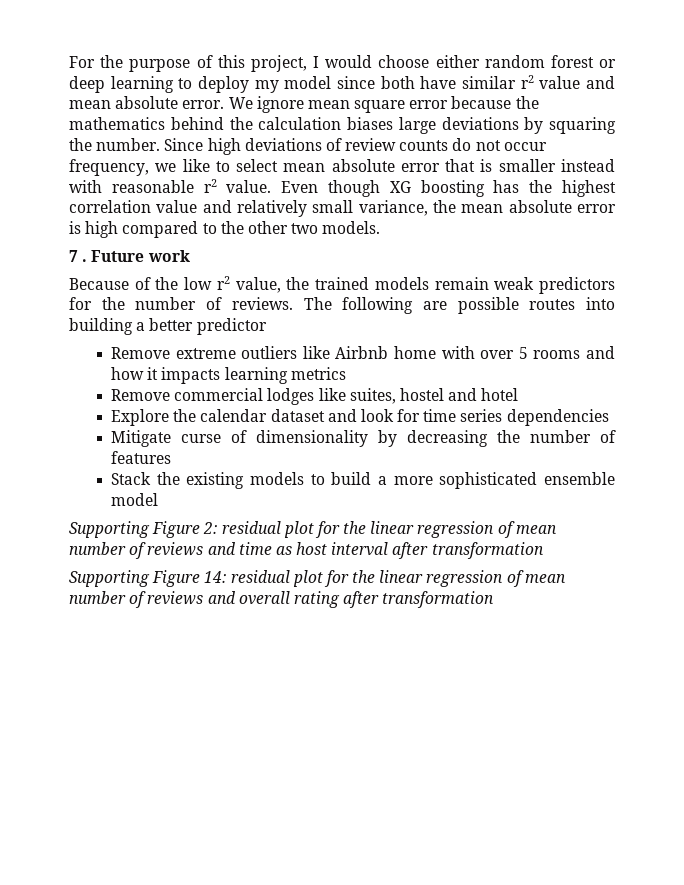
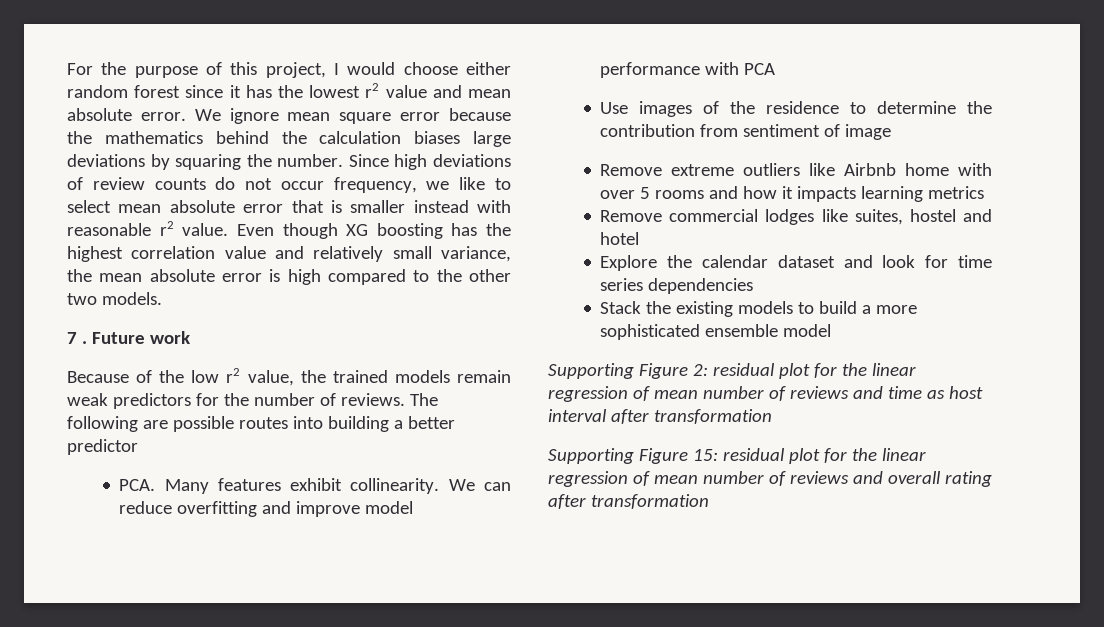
[599,59,616,68] [69,76,516,93] or deep learning to deploy my model since both have similar -> [185,85,361,98] since it has the lowest
(267, 326) none -> [119,478,511,494] [119,501,414,517] [600,62,776,78] [600,101,992,117] [600,124,892,140] // PCA. Many features exhibit collinearity. We can reduce overfitting and improve model performance with PCA // Use images of the residence to determine the contribution from sentiment of image
[110,430,616,447] [110,451,171,464] // Mitigate curse of dimensionality by decreasing the number of features -> (754, 286) none
[204,571,227,583] 14: -> [692,449,718,461] 15:

